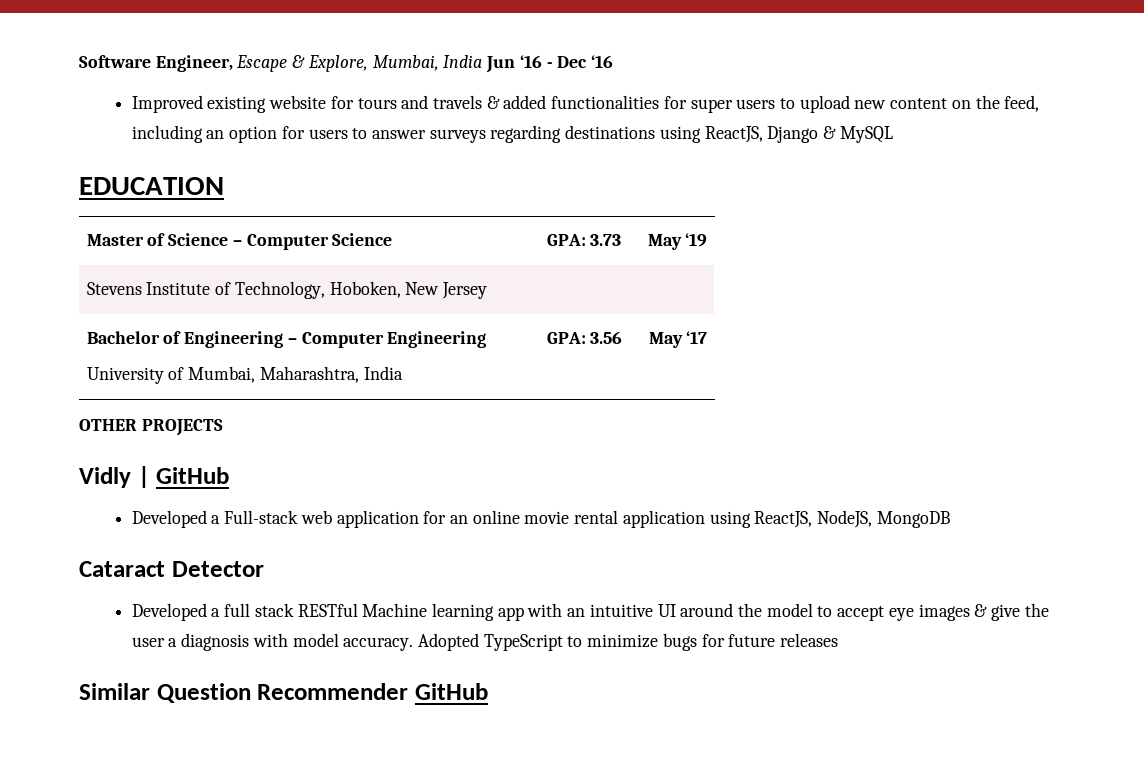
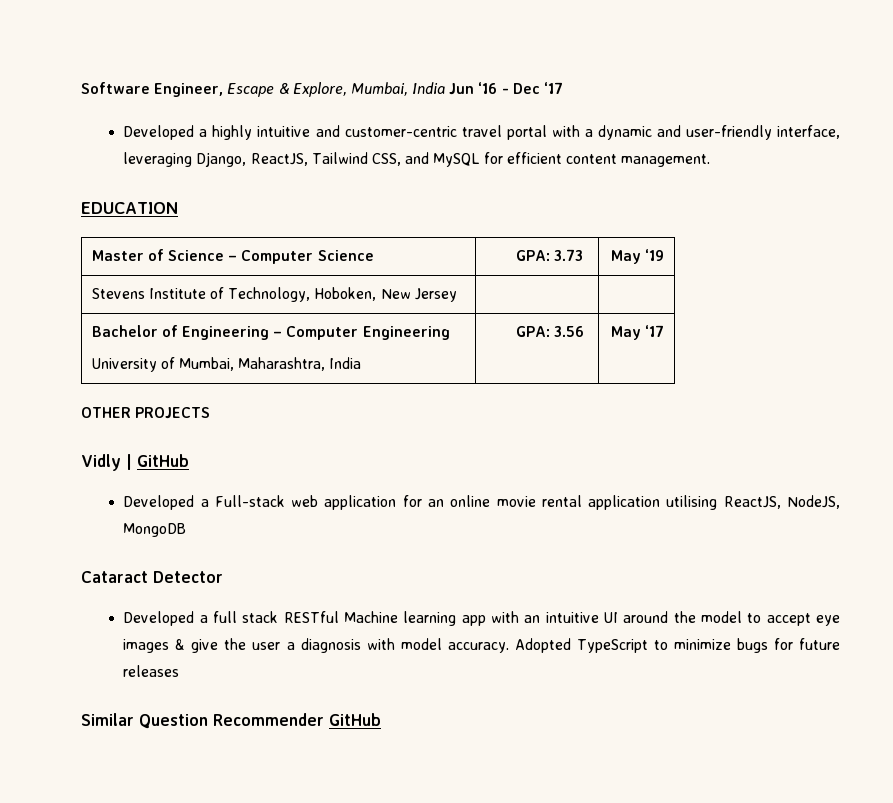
[590,55,613,68] [131,95,1040,113] [131,125,893,143] ‘16 // Improved existing website for tours and travels & added functionalities for super users to upload new content on the feed, including an option for users to answer surveys regarding destinations using ReactJS, Django & MySQL -> [544,82,564,94] [123,125,841,140] [123,152,711,167] ‘17 // Developed a highly intuitive and customer-centric travel portal with a dynamic and user-friendly interface, leveraging Django, ReactJS, Tailwind CSS, and MySQL for efficient content management.
[709,511,751,528] using -> [666,495,718,510] utilising

